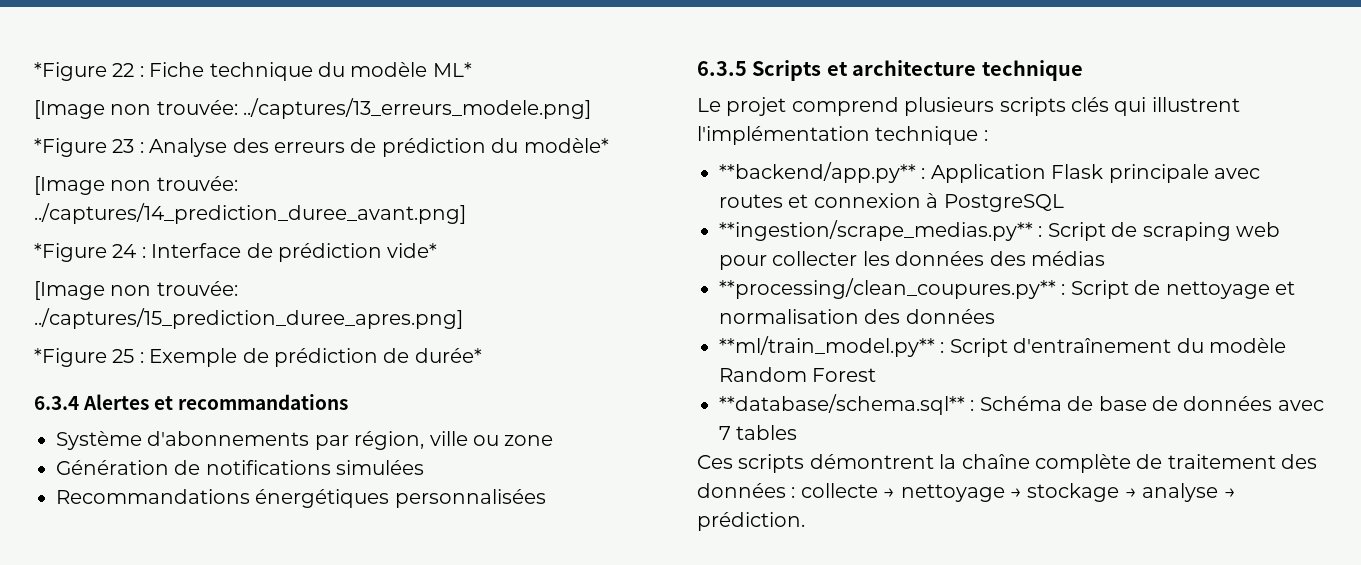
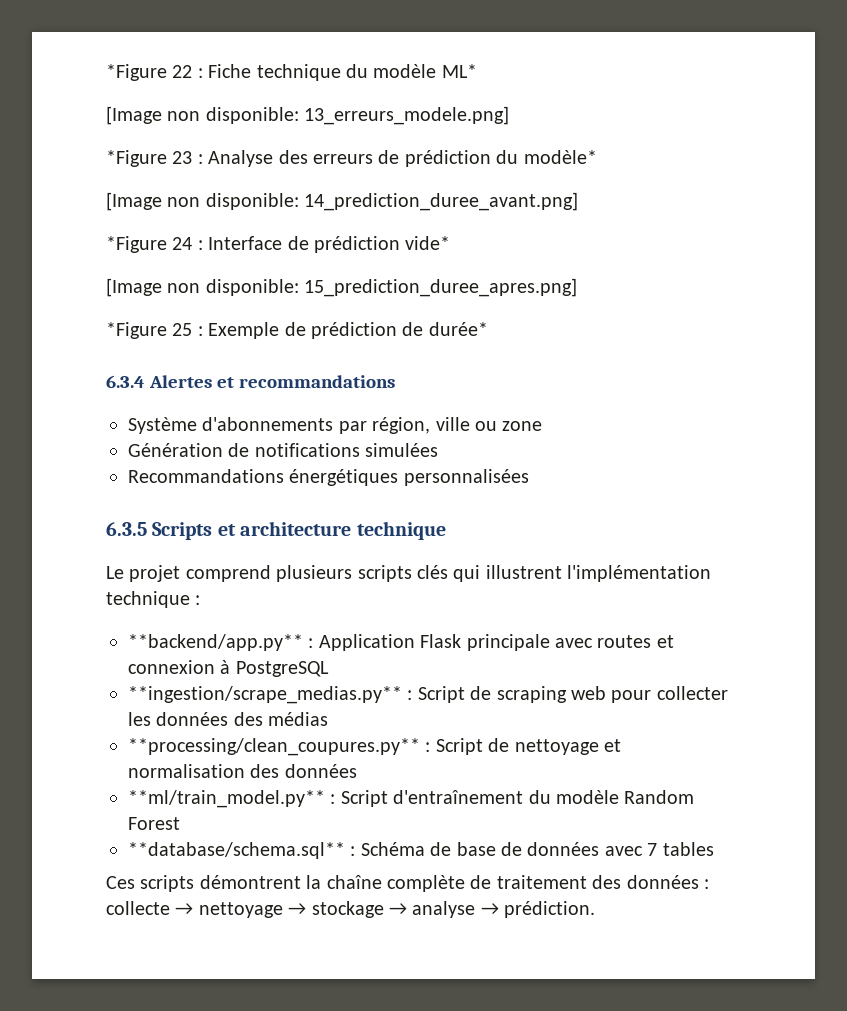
[156,98,592,119] trouvée: ../captures/13_erreurs_modele.png] -> [205,106,510,125] disponible: 13_erreurs_modele.png]
[156,176,238,191] [34,203,466,224] trouvée: ../captures/14_prediction_duree_avant.png] -> [205,192,579,211] disponible: 14_prediction_duree_avant.png]
[156,281,238,296] [34,308,463,329] trouvée: ../captures/15_prediction_duree_apres.png] -> [205,278,578,297] disponible: 15_prediction_duree_apres.png]

